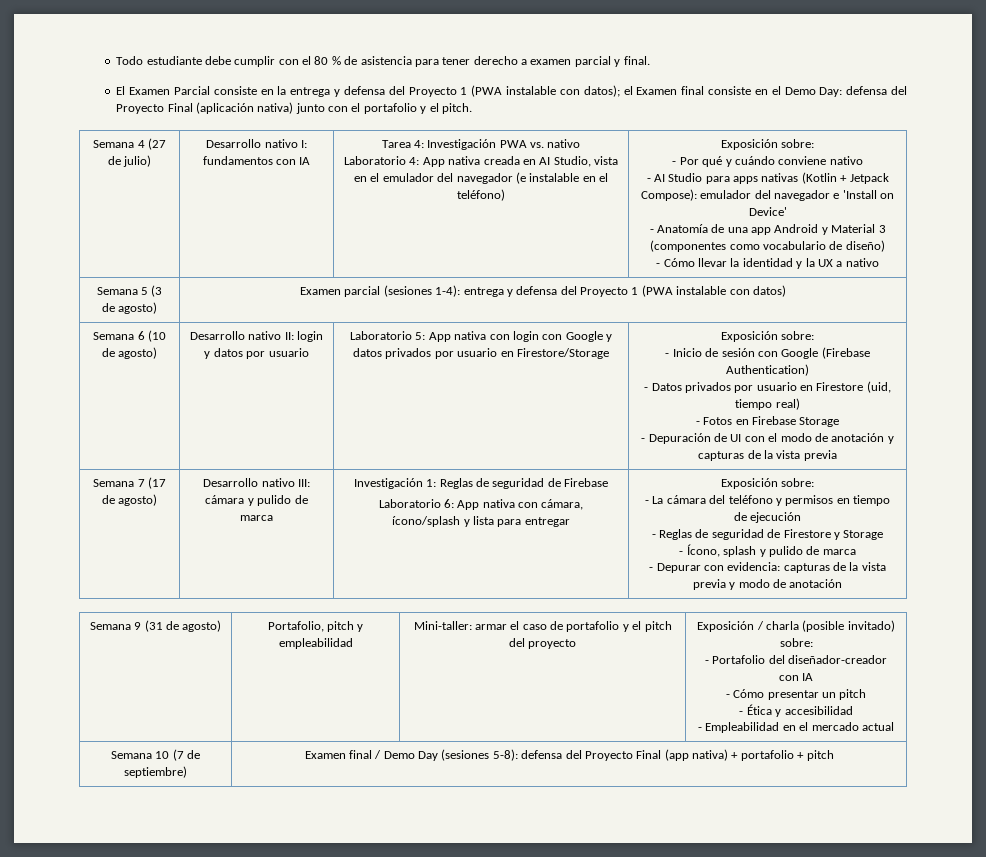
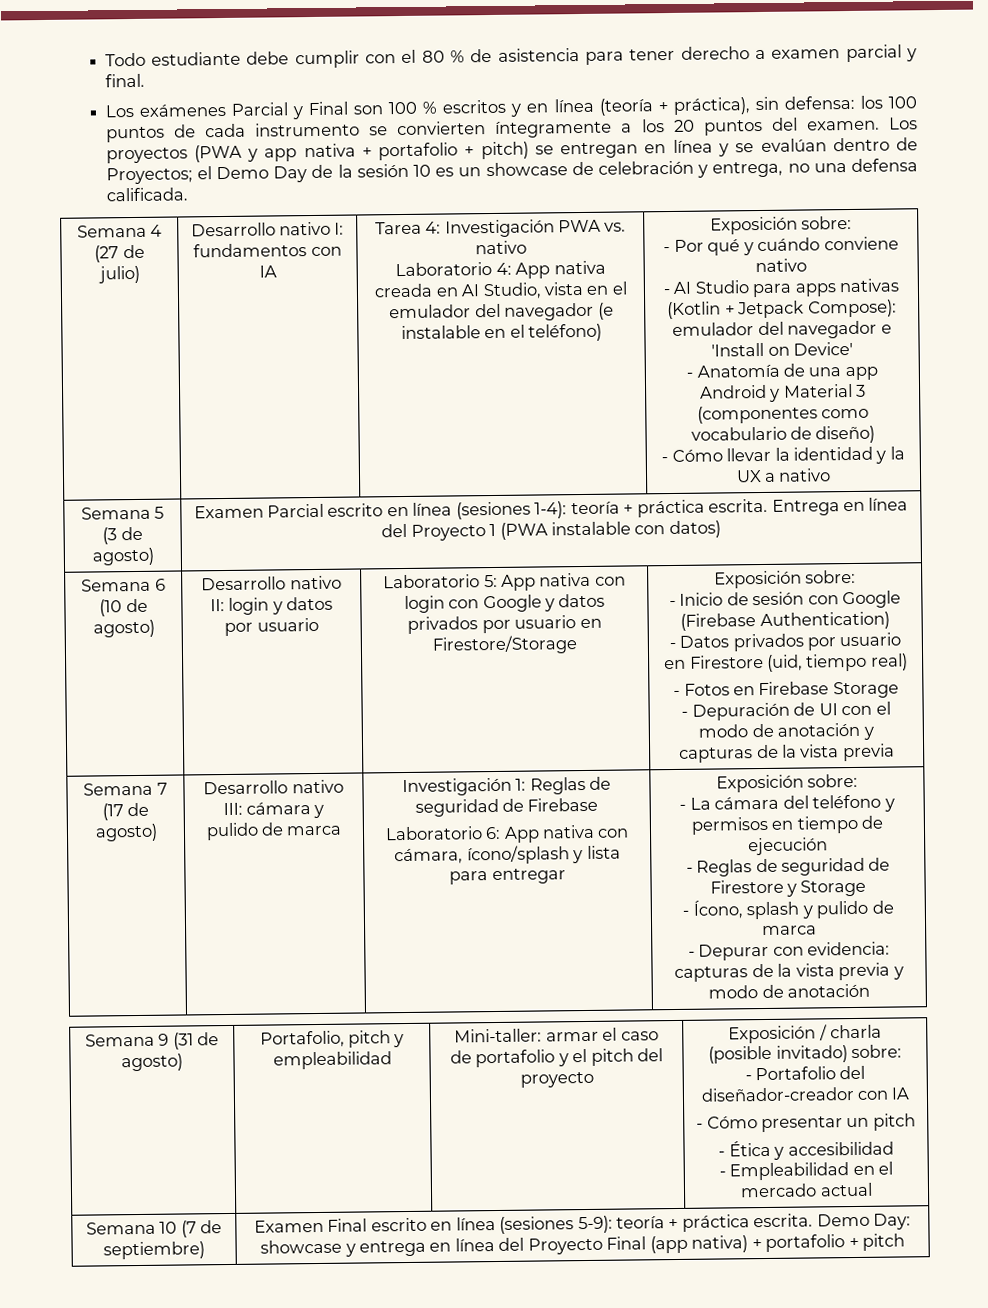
[116,85,907,97] [116,102,472,114] El Examen Parcial consiste en la entrega y defensa del Proyecto 1 (PWA instalable con datos); el Examen final consiste en el Demo Day: defensa del Proyecto Final (aplicación nativa) junto con el portafolio y el pitch. -> [104,95,917,120] [105,117,918,143] [105,137,918,164] [105,158,919,185] [105,187,188,202] Los exámenes Parcial y Final son 100 % escritos y en línea (teoría + práctica), sin defensa: los 100 puntos de cada instrumento se convierten íntegramente a los 20 puntos del examen. Los proyectos (PWA y app nativa + portafolio + pitch) se entregan en línea y se evalúan dentro de Proyectos; el Demo Day de la sesión 10 es un showcase de celebración y entrega, no una defensa calificada.
[344,285,558,297] parcial (sesiones 1-4): entrega y defensa -> [266,497,909,520] Parcial escrito en línea (sesiones 1-4): teoría + práctica escrita. Entrega en línea
[348,749,563,761] final / Demo Day (sesiones 5-8): defensa -> [327,1213,912,1234] [260,1238,495,1257] Final escrito en línea (sesiones 5-9): teoría + práctica escrita. Demo Day: showcase y entrega en línea

